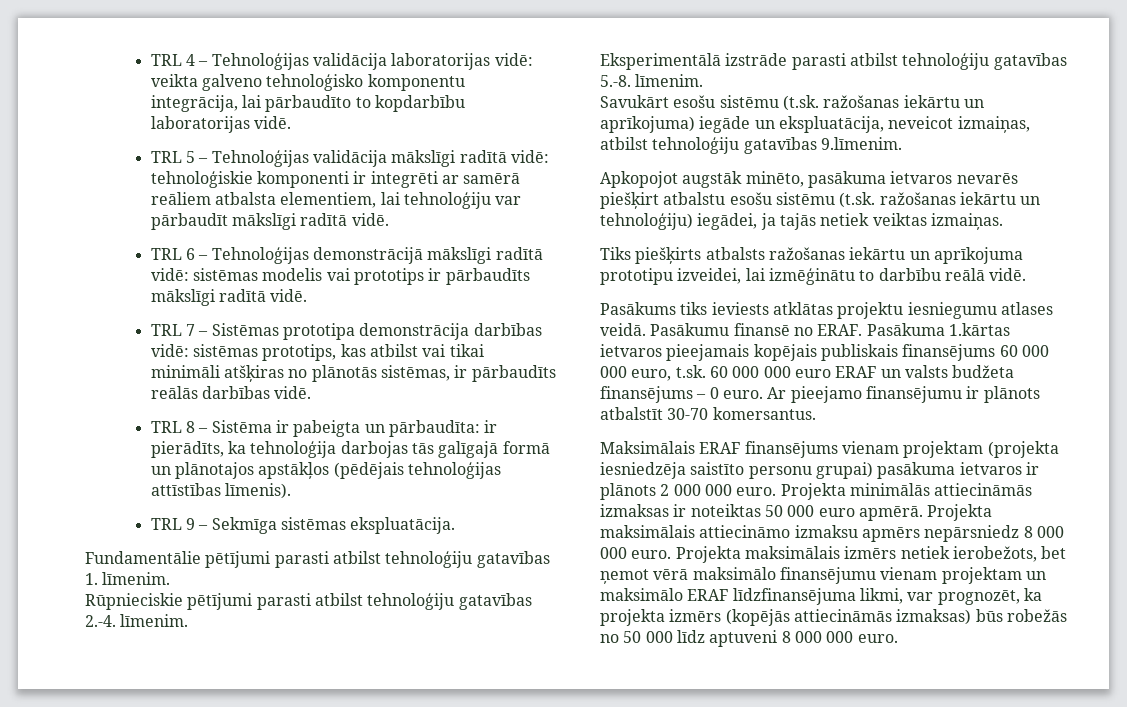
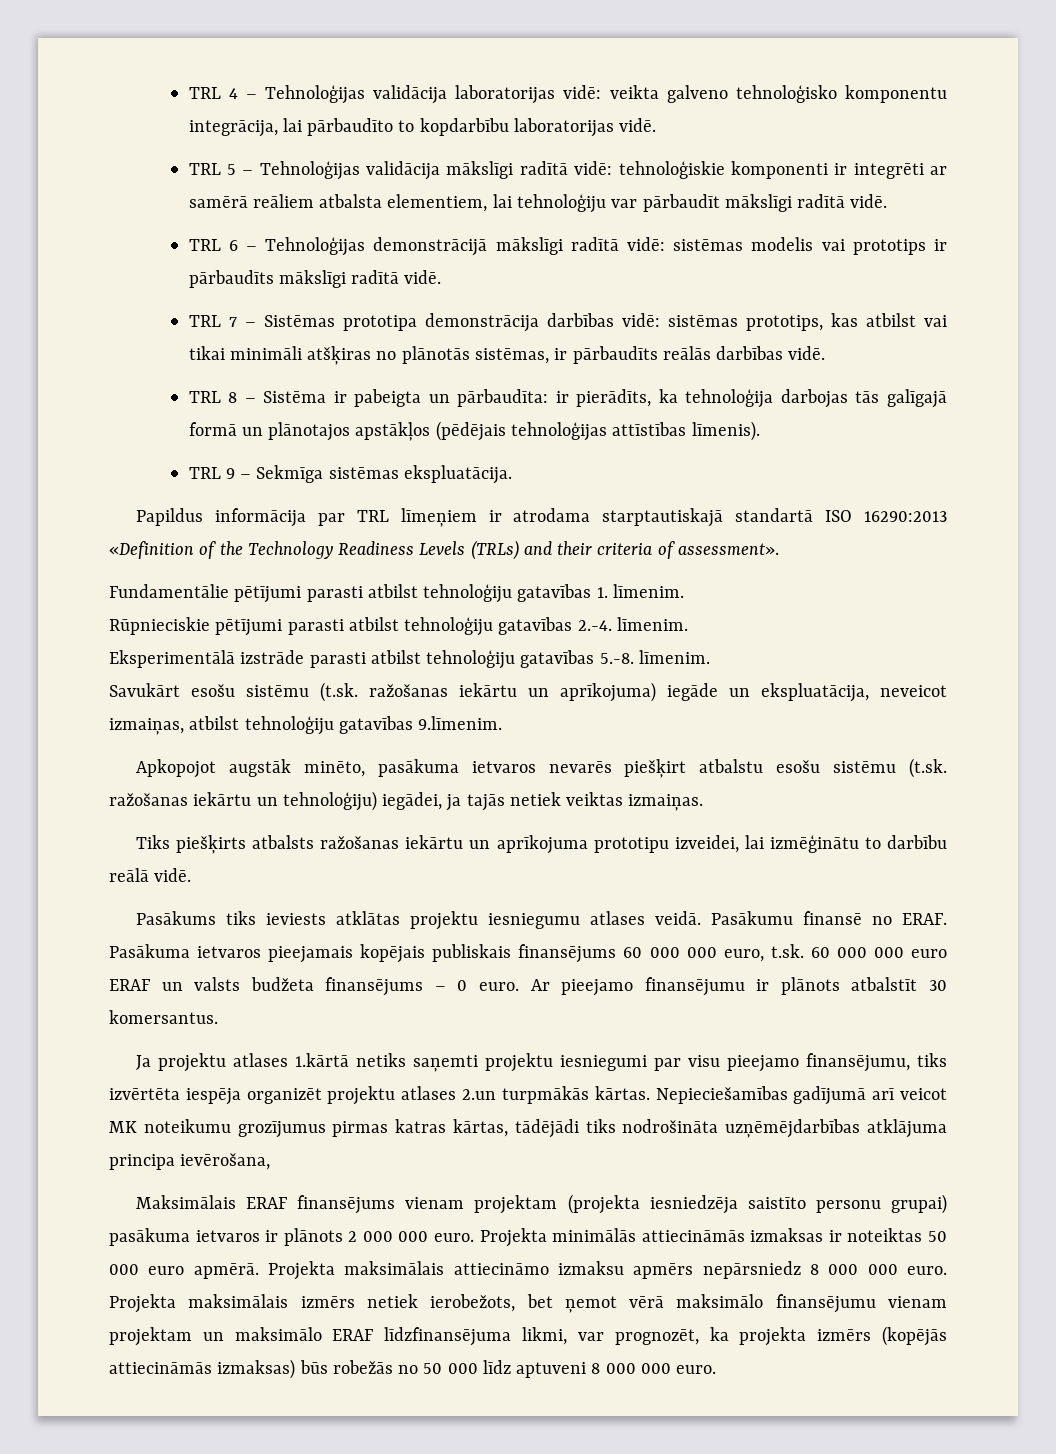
(456, 525) none -> [136,508,947,527] [109,540,779,560] // Papildus informācija par TRL līmeņiem ir atrodama starptautiskajā standartā ISO 16290:2013 «Definition of the Technology Readiness Levels (TRLs) and their criteria of assessment».
[948,323,1010,336] 1.kārtas -> (190, 951) none
[667,408,709,420] 30-70 -> [928,980,947,991] 30
(816, 413) none -> [136,1053,948,1072] [109,1086,948,1105] [109,1119,947,1138] [109,1153,271,1170] // Ja projektu atlases 1.kārtā netiks saņemti projektu iesniegumi par visu pieejamo finansējumu, tiks izvērtēta iespēja organizēt projektu atlases 2.un turpmākās kārtas. Nepieciešamības gadījumā arī veicot MK noteikumu grozījumus pirmas katras kārtas, tādējādi tiks nodrošināta uzņēmējdarbības atklājuma principa ievērošana,

